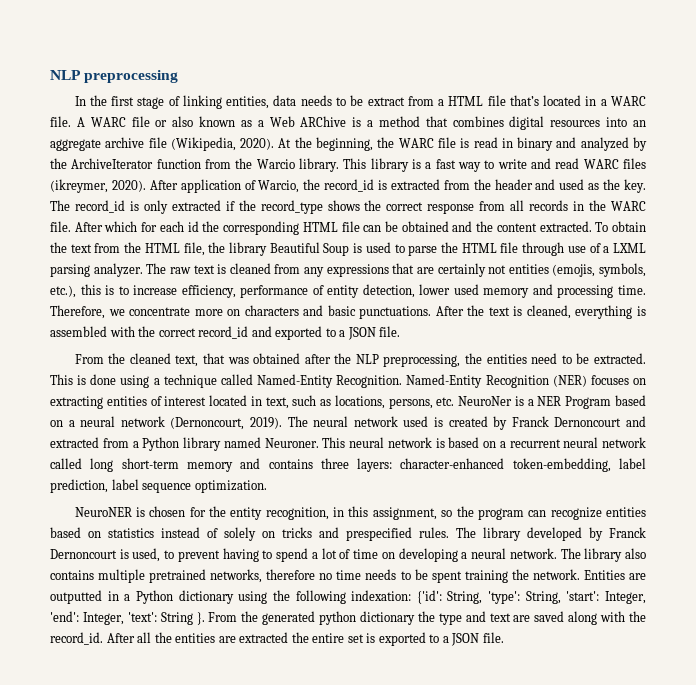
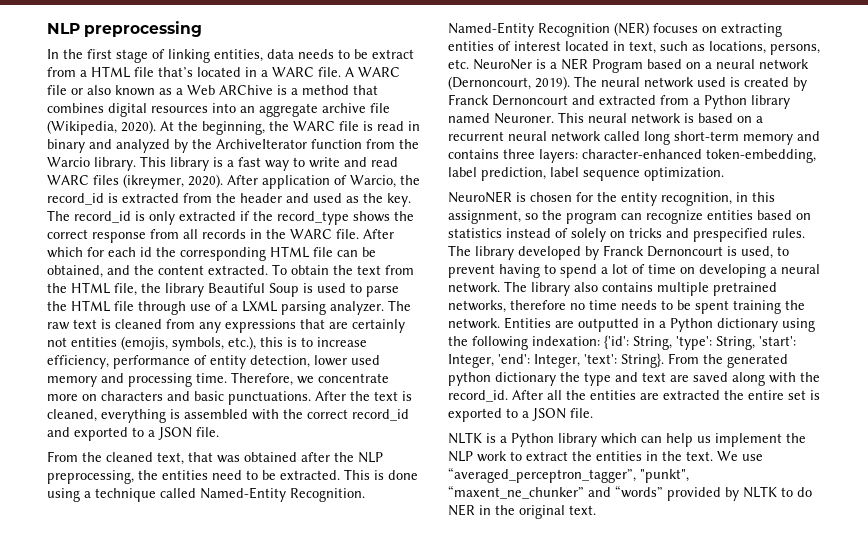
[401,221,449,232] obtained -> [47,265,103,278] obtained,
[160,612,205,625] String }. -> [621,353,664,368] String}.
(504, 637) none -> [448,432,806,447] [448,451,763,462] [448,467,689,483] [448,485,812,501] [448,504,596,519] // NLTK is a Python library which can help us implement the NLP work to extract the entities in the text. We use “averaged_perceptron_tagger”, "punkt", “maxent_ne_chunker” and “words” provided by NLTK to do NER in the original text.

